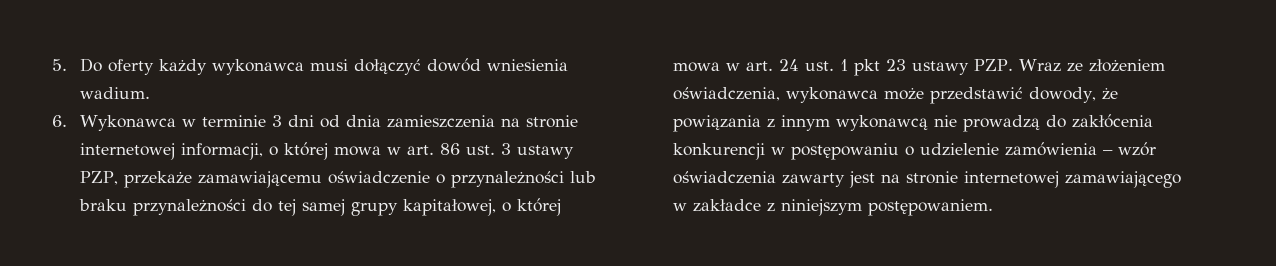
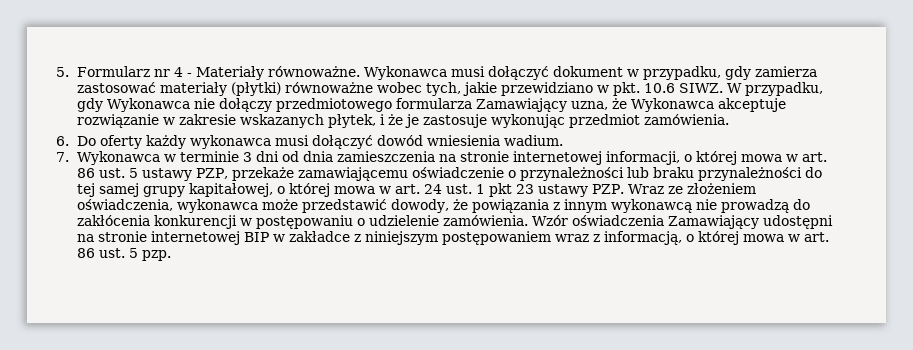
(67, 65) none -> [76,66,817,80] [76,82,823,96] [76,98,786,112] [76,114,729,128] [56,136,69,146] Formularz nr 4 - Materiały równoważne. Wykonawca musi dołączyć dokument w przypadku, gdy zamierza zastosować materiały (płytki) równoważne wobec tych, jakie przewidziano w pkt. 10.6 SIWZ. W przypadku, gdy Wykonawca nie dołączy przedmiotowego formularza Zamawiający uzna, że Wykonawca akceptuje rozwiązanie w zakresie wskazanych płytek, i że je zastosuje wykonując przedmiot zamówienia. // 6.
[52,115,67,127] 6. -> [56,152,69,162] 7.
[500,143,511,155] 3 -> [128,168,138,178] 5
[1004,142,1156,156] [672,171,1181,188] zamówienia – wzór oświadczenia zawarty jest na stronie internetowej zamawiającego -> [442,215,833,229] [76,231,269,245] zamówienia. Wzór oświadczenia Zamawiający udostępni na stronie internetowej BIP
[867,199,993,216] postępowaniem. -> [441,231,829,245] [76,248,171,261] postępowaniem wraz z informacją, o której mowa w art. 86 ust. 5 pzp.

